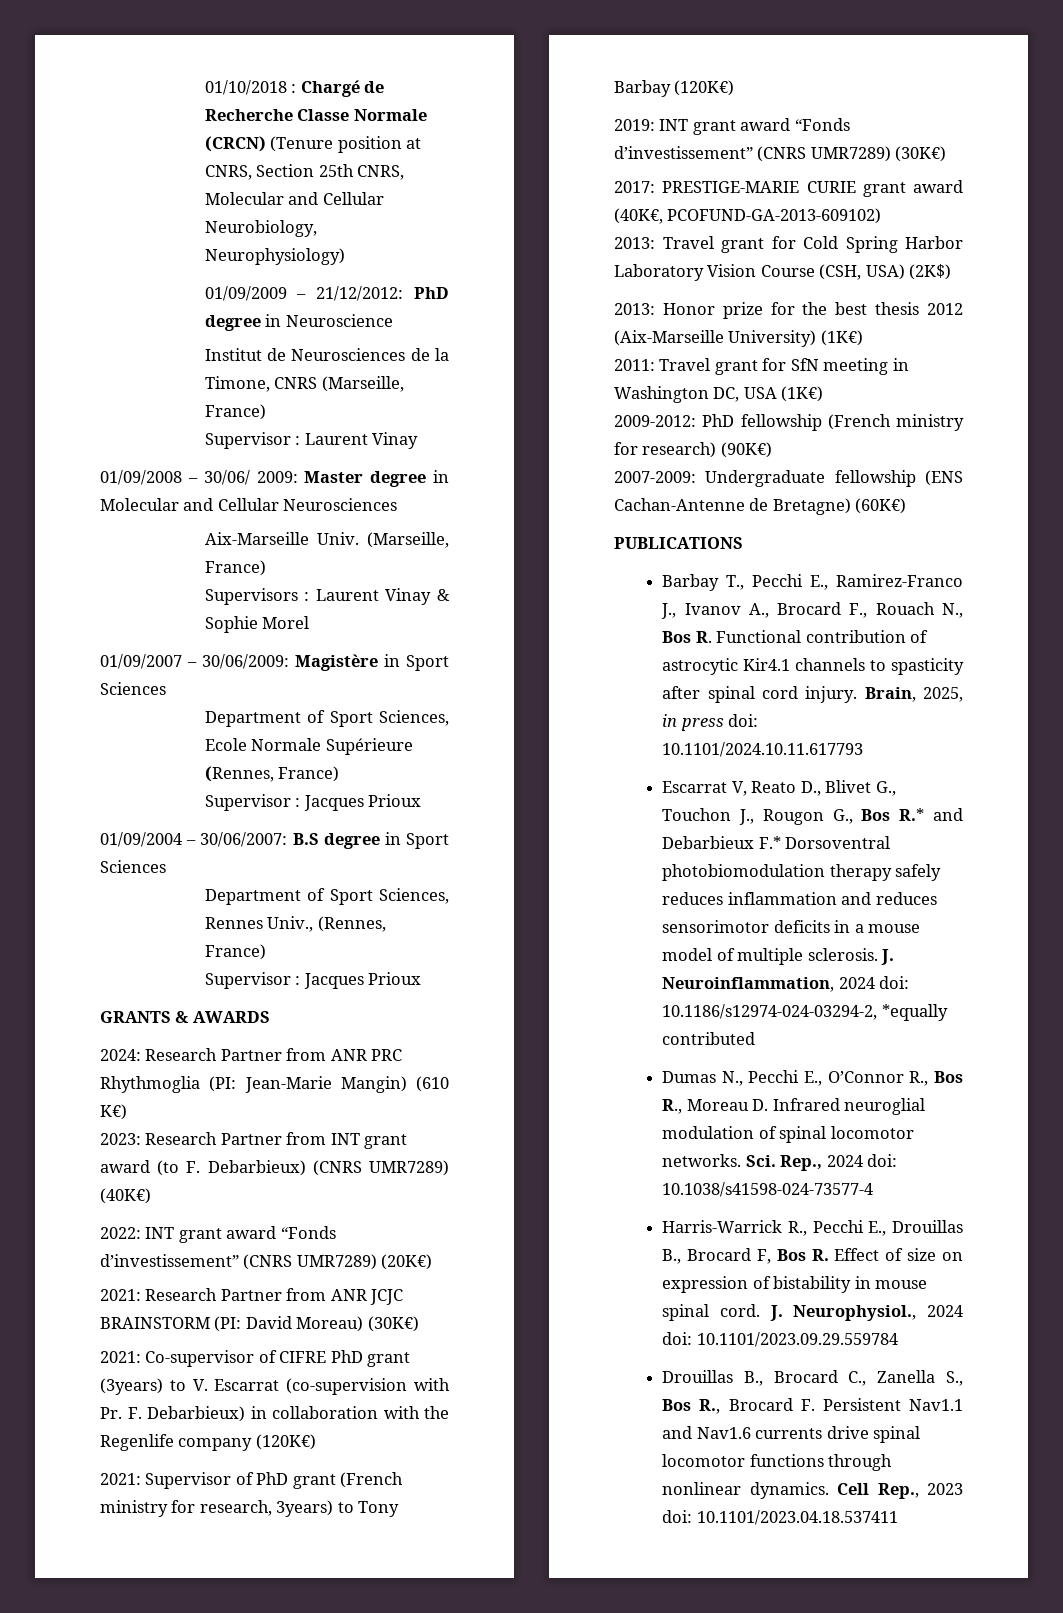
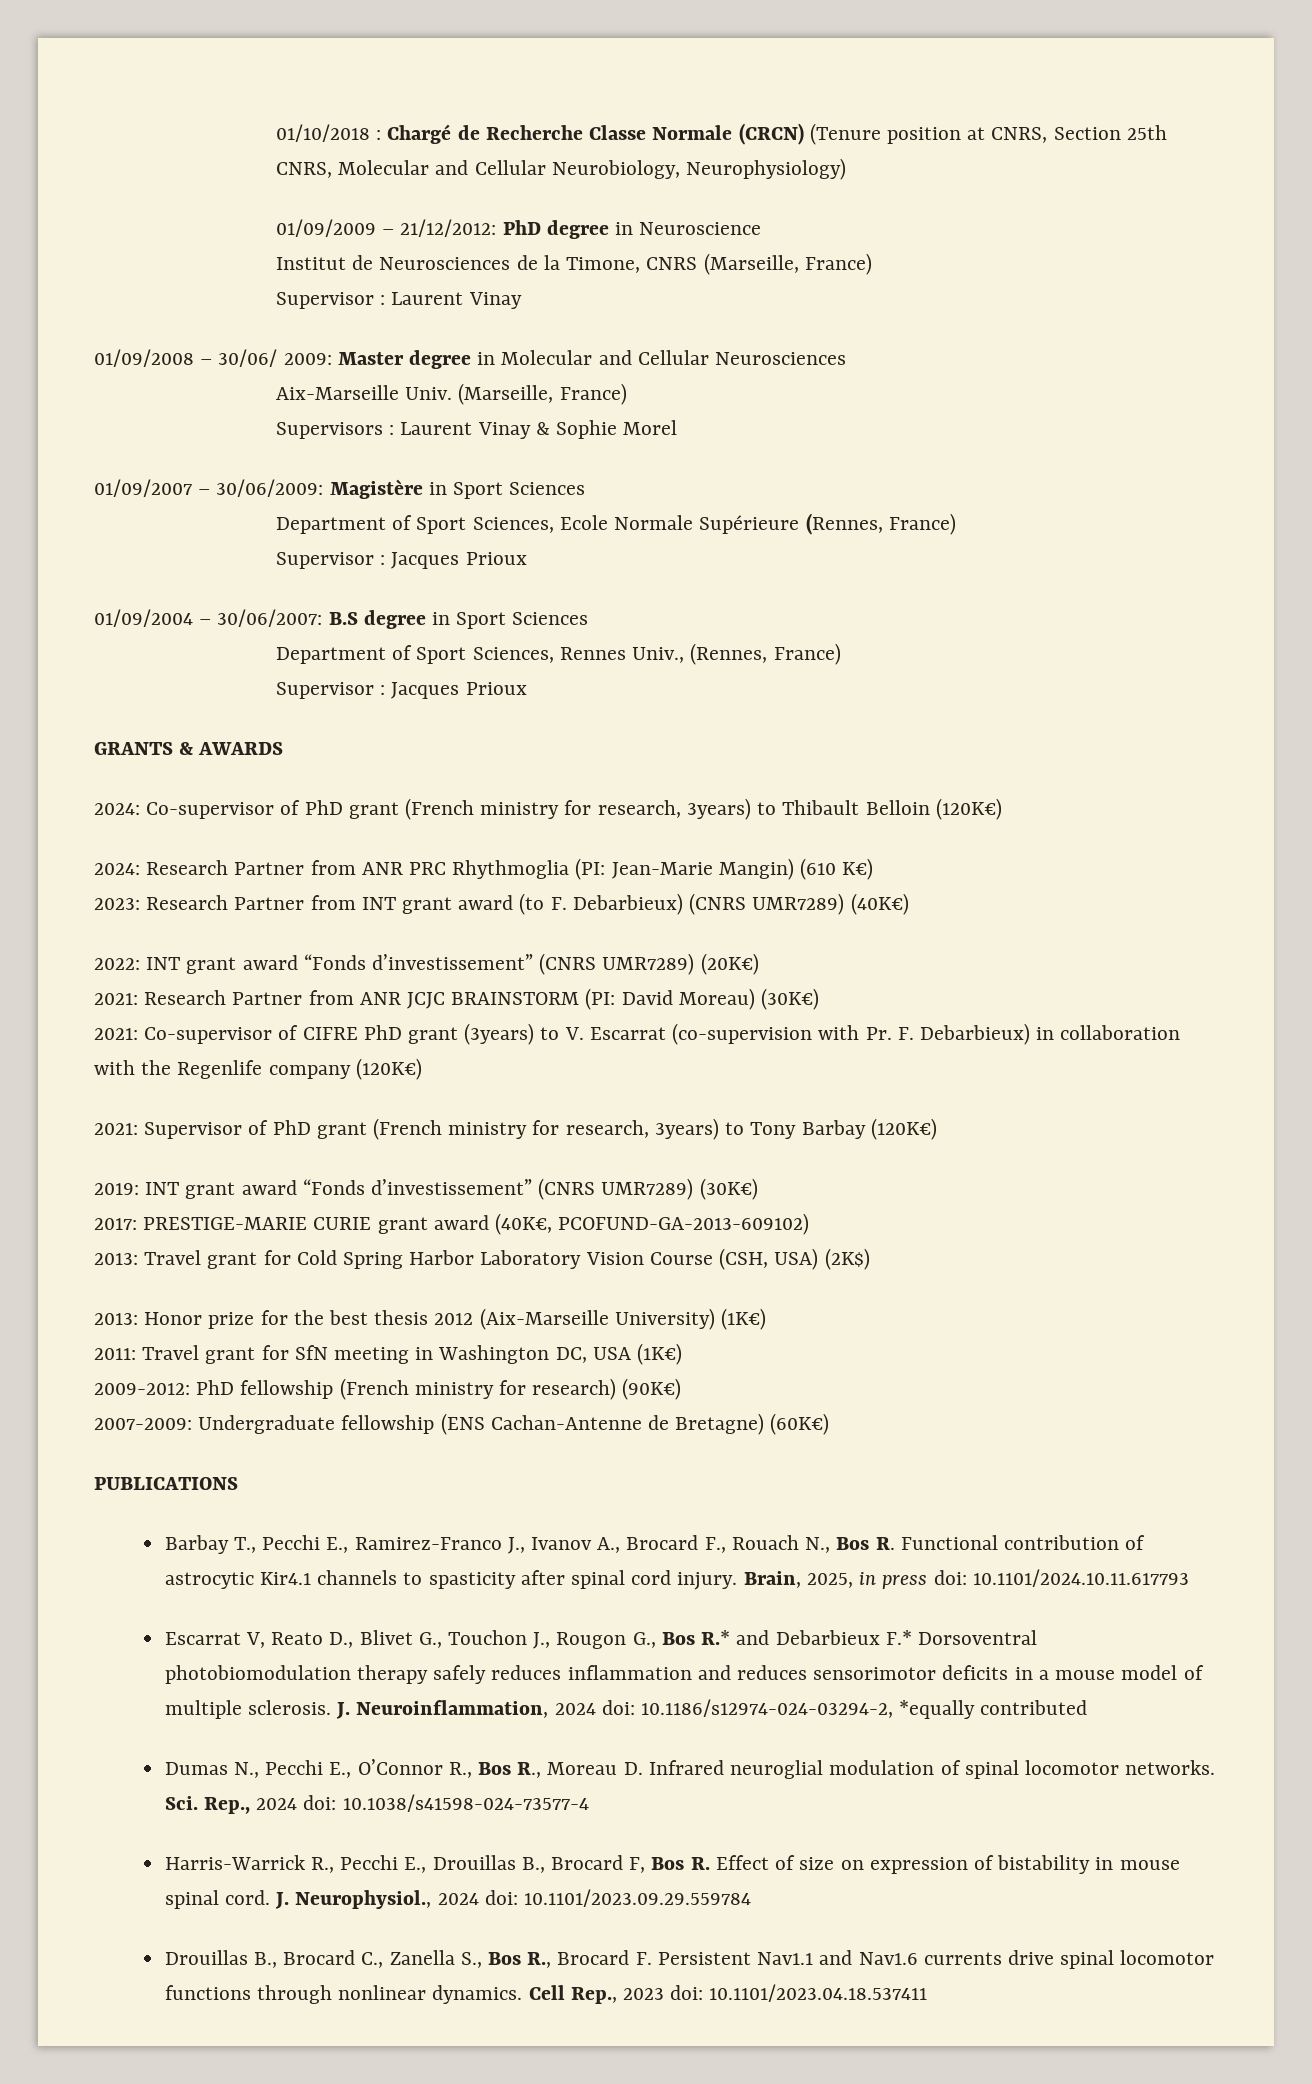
(270, 1017) none -> [94,798,1002,820] // 2024: Co-supervisor of PhD grant (French ministry for research, 3years) to Thibault Belloin (120K€)

